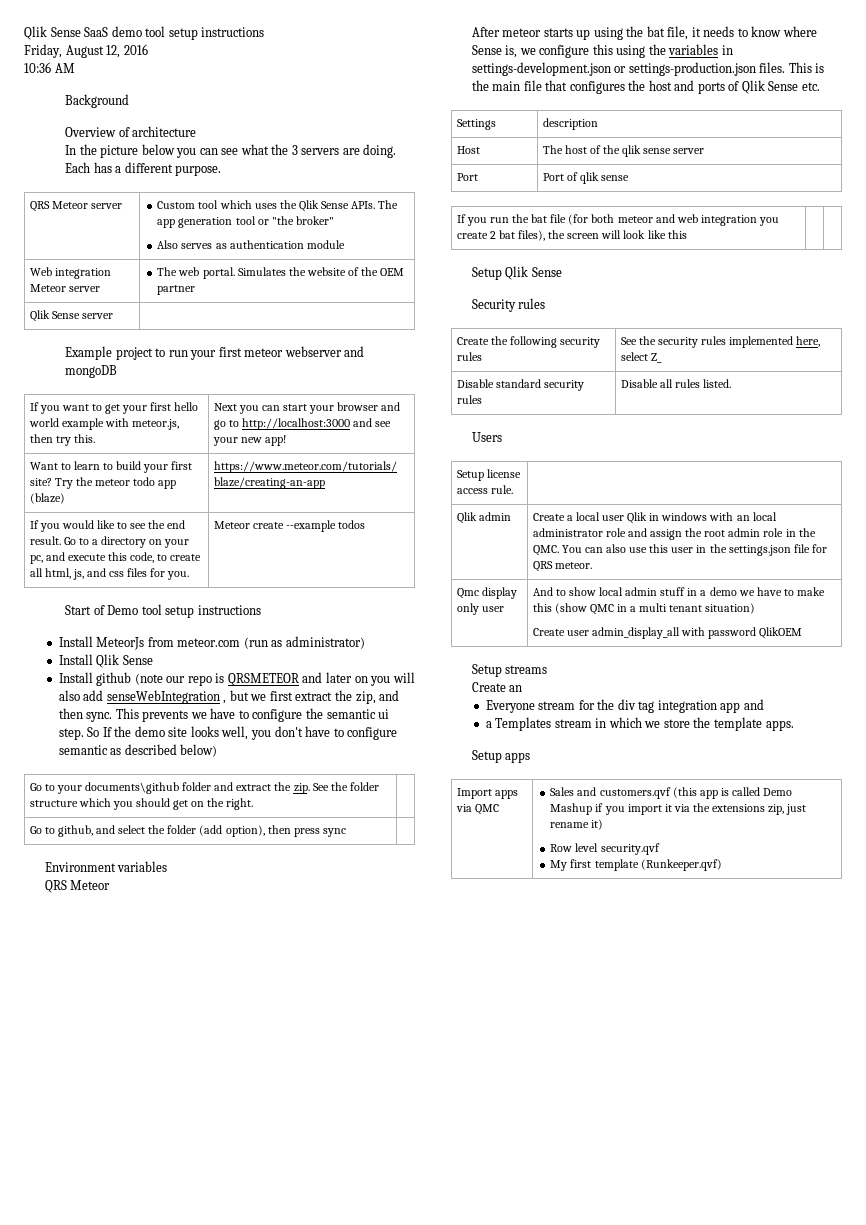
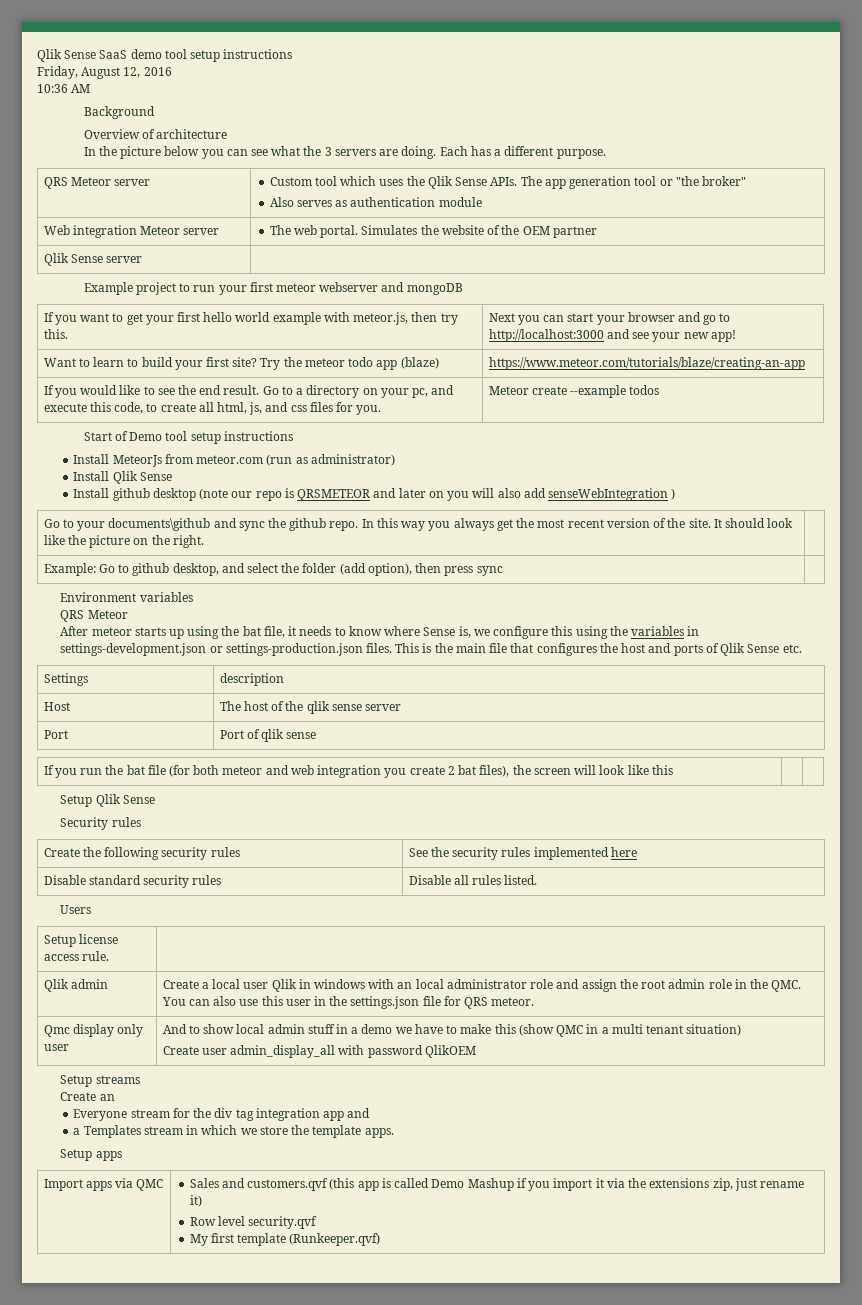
(132, 679) none -> [152,488,196,501] desktop
[223,690,400,704] [58,708,390,722] [58,726,398,740] [58,744,218,757] [29,782,379,794] [29,798,189,810] , but we first extract the zip, and then sync. This prevents we have to configure the semantic ui step. So If the demo site looks well, you don't have to configure semantic as described below) // Go to your documents\github folder and extract the zip. See the folder structure which you should get -> [671,488,676,500] [43,518,794,531] [43,535,131,548] ) // Go to your documents\github and sync the github repo. In this way you always get the most recent version of the site. It should look like the picture
[29,825,93,837] Go to github, -> [43,563,219,576] Example: Go to github desktop,
[796,336,821,347] [620,352,662,363] here, select Z_ -> [610,847,637,857] here

